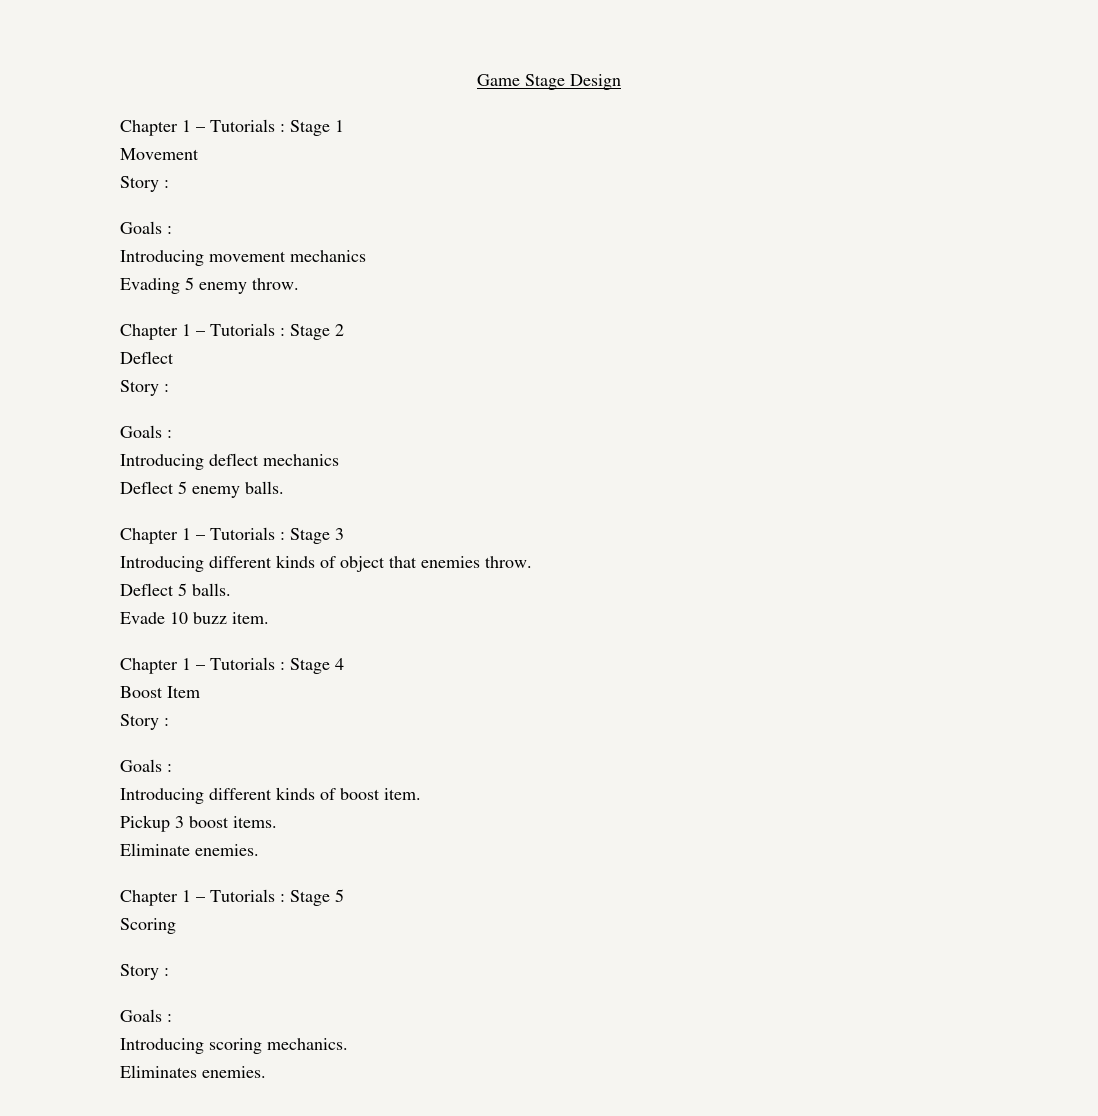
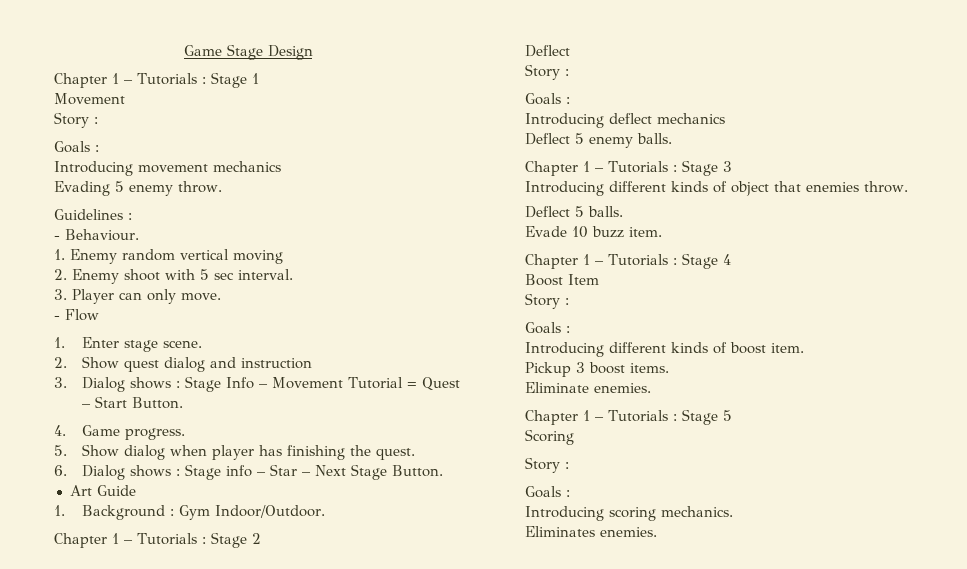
(299, 284) none -> [53,209,132,220] [53,229,139,241] [53,249,283,264] [53,269,293,284] [53,289,221,304] [53,309,99,321] [53,337,203,352] [53,356,313,372] [53,376,461,392] [82,396,184,409] [53,425,186,440] [53,444,416,460] [53,464,444,480] [70,485,137,496] [53,505,326,520] // Guidelines : // - Behaviour. // 1. Enemy random vertical moving // 2. Enemy shoot with 5 sec interval. // 3. Player can only move. // - Flow // 1. Enter stage scene. // 2. Show quest dialog and instruction // 3. Dialog shows : Stage Info – Movement Tutorial = Quest – Start Button. // 4. Game progress. // 5. Show dialog when player has finishing the quest. // 6. Dialog shows : Stage info – Star – Next Stage Button. // Art Guide // 1. Background : Gym Indoor/Outdoor.

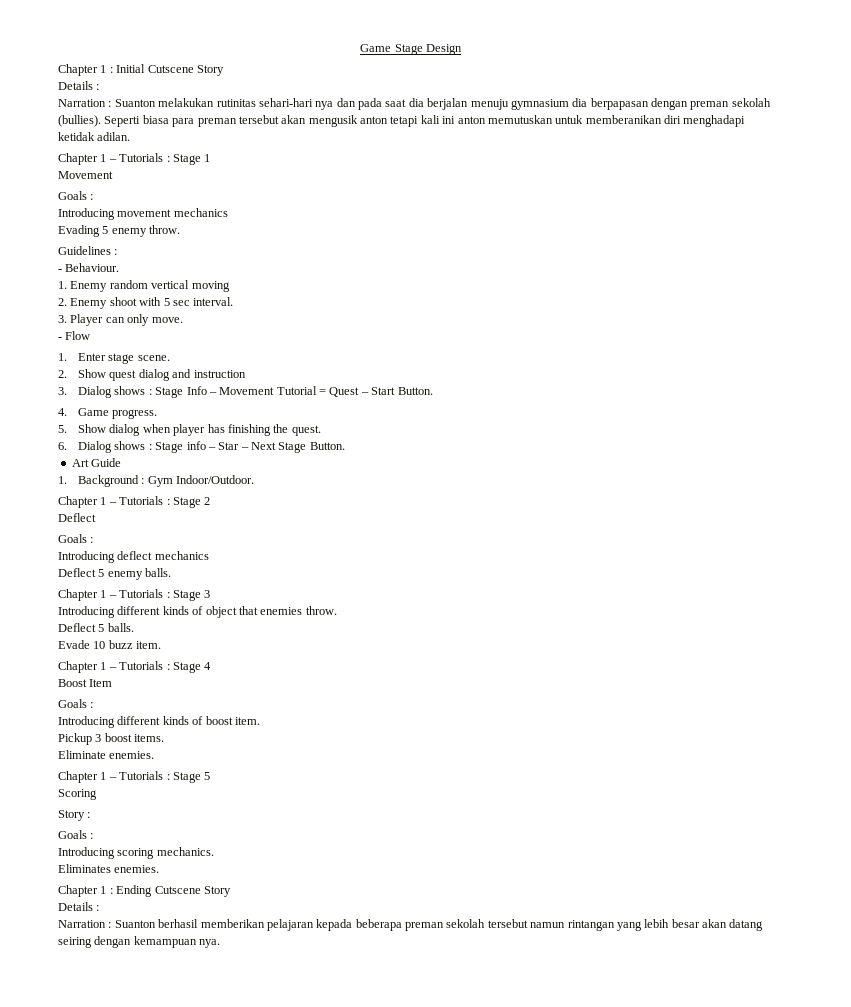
(313, 52) none -> [58,64,224,76] [58,81,100,90] [58,98,771,110] [58,115,746,127] [58,132,131,141] // Chapter 1 : Initial Cutscene Story // Details : // Narration : Suanton melakukan rutinitas sehari-hari nya dan pada saat dia berjalan menuju gymnasium dia berpapasan dengan preman sekolah (bullies). Seperti biasa para preman tersebut akan mengusik anton tetapi kali ini anton memutuskan untuk memberanikan diri menghadapi ketidak adilan.
[53,112,98,128] // Story : -> (114, 175) none
[524,64,569,80] // Story : -> (97, 517) none
[524,293,569,309] // Story : -> (113, 683) none
(657, 532) none -> [58,885,231,897] [58,902,100,911] [58,919,764,931] [58,936,221,948] // Chapter 1 : Ending Cutscene Story // Details : // Narration : Suanton berhasil memberikan pelajaran kepada beberapa preman sekolah tersebut namun rintangan yang lebih besar akan datang seiring dengan kemampuan nya.

